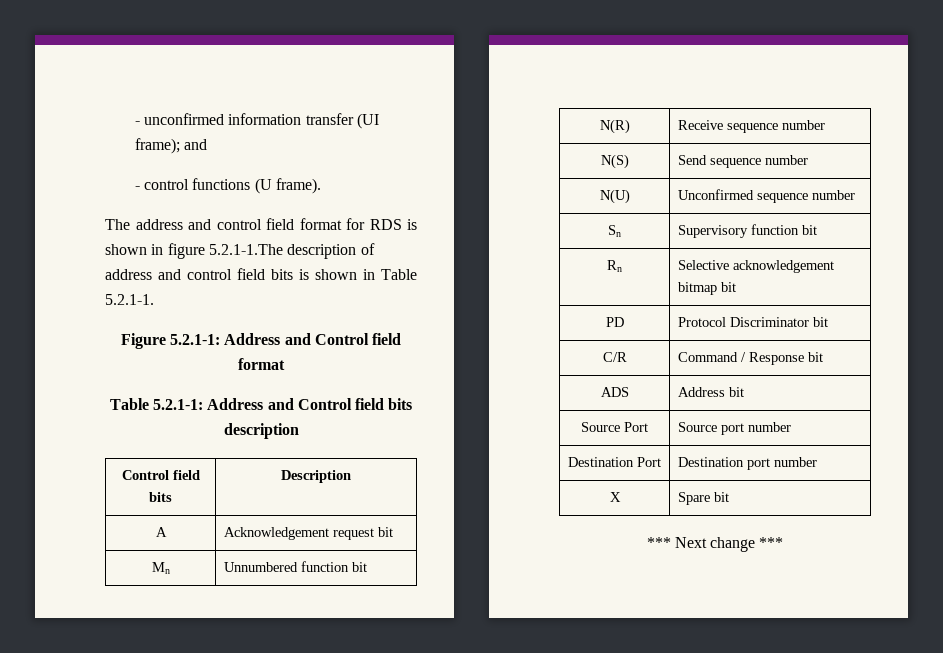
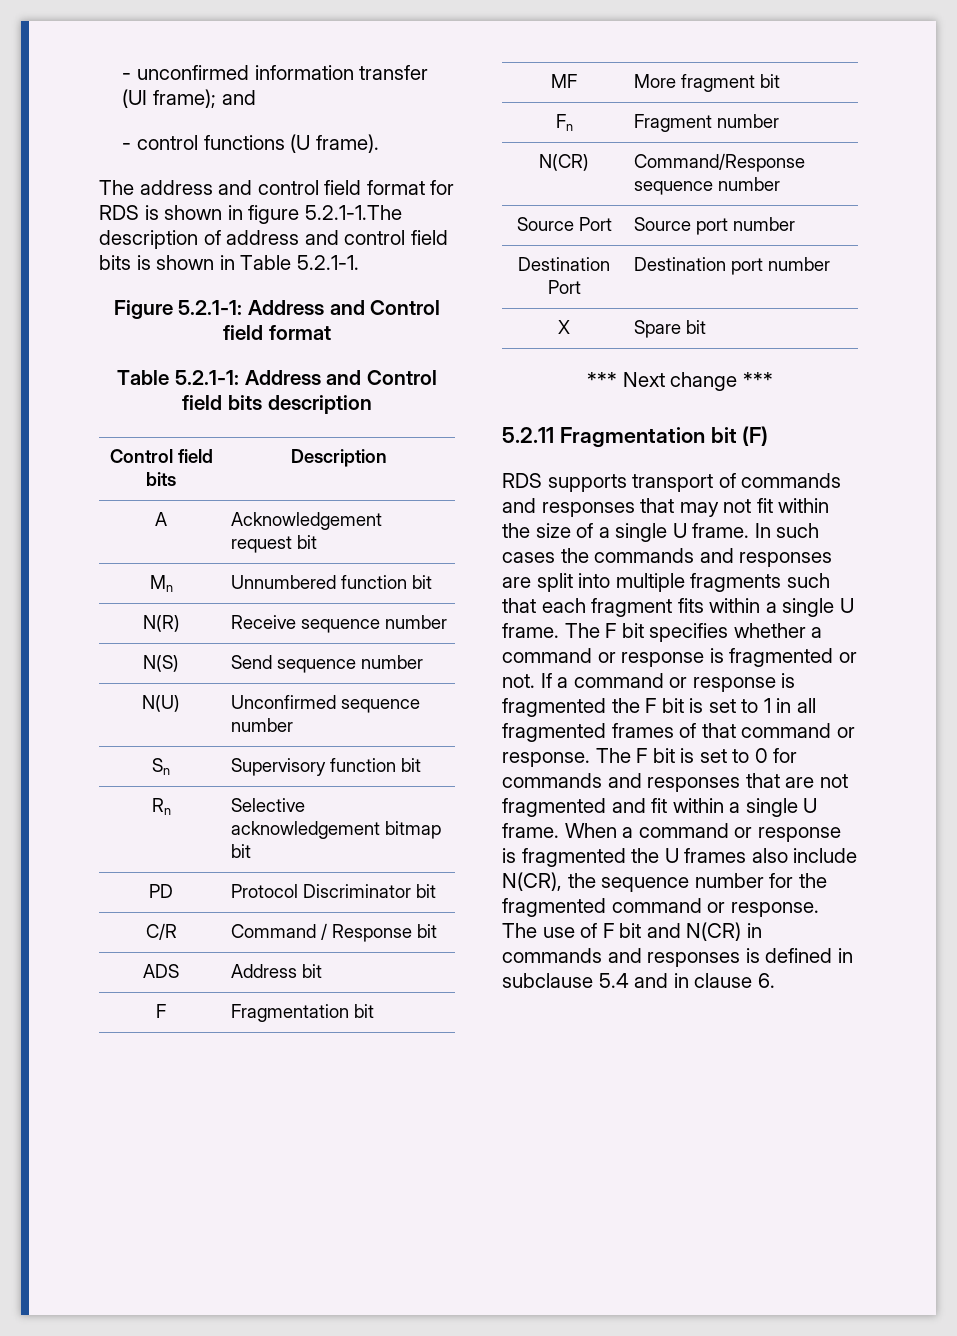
(744, 392) none -> [156,1004,166,1018] [230,1004,374,1022] [551,74,577,88] [633,74,780,92] [555,114,573,131] [633,114,779,132] [539,154,589,171] [633,153,805,172] [633,177,780,195] // F | Fragmentation bit // MF | More fragment bit // Fn | Fragment number // N(CR) | Command/Response sequence number
(784, 542) none -> [502,426,769,448] [502,473,842,492] [502,498,830,517] [502,523,820,542] [502,548,833,567] [502,573,830,592] [502,598,854,617] [502,623,823,642] [502,648,857,667] [502,673,796,692] [502,698,816,717] [502,723,855,742] [502,748,798,767] [502,773,848,792] [502,798,818,817] [502,823,841,842] [502,848,858,867] [502,872,827,892] [502,898,819,917] [502,922,762,941] [502,948,853,967] [502,973,775,988] // 5.2.11 Fragmentation bit (F) // RDS supports transport of commands and responses that may not fit within the size of a single U frame. In such cases the commands and responses are split into multiple fragments such that each fragment fits within a single U frame. The F bit specifies whether a command or response is fragmented or not. If a command or response is fragmented the F bit is set to 1 in all fragmented frames of that command or response. The F bit is set to 0 for commands and responses that are not fragmented and fit within a single U frame. When a command or response is fragmented the U frames also include N(CR), the sequence number for the fragmented command or response. The use of F bit and N(CR) in commands and responses is defined in subclause 5.4 and in clause 6.

